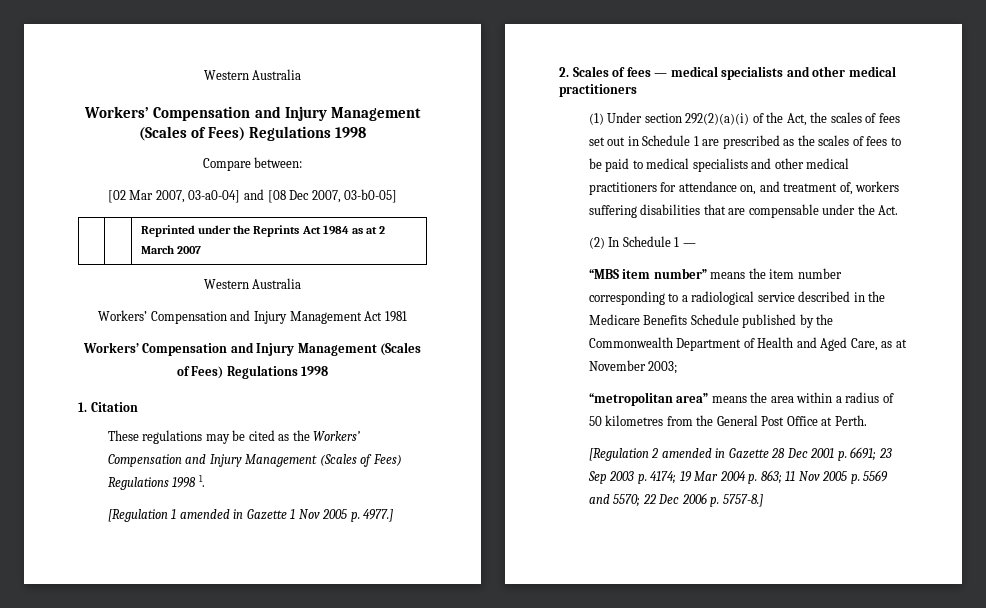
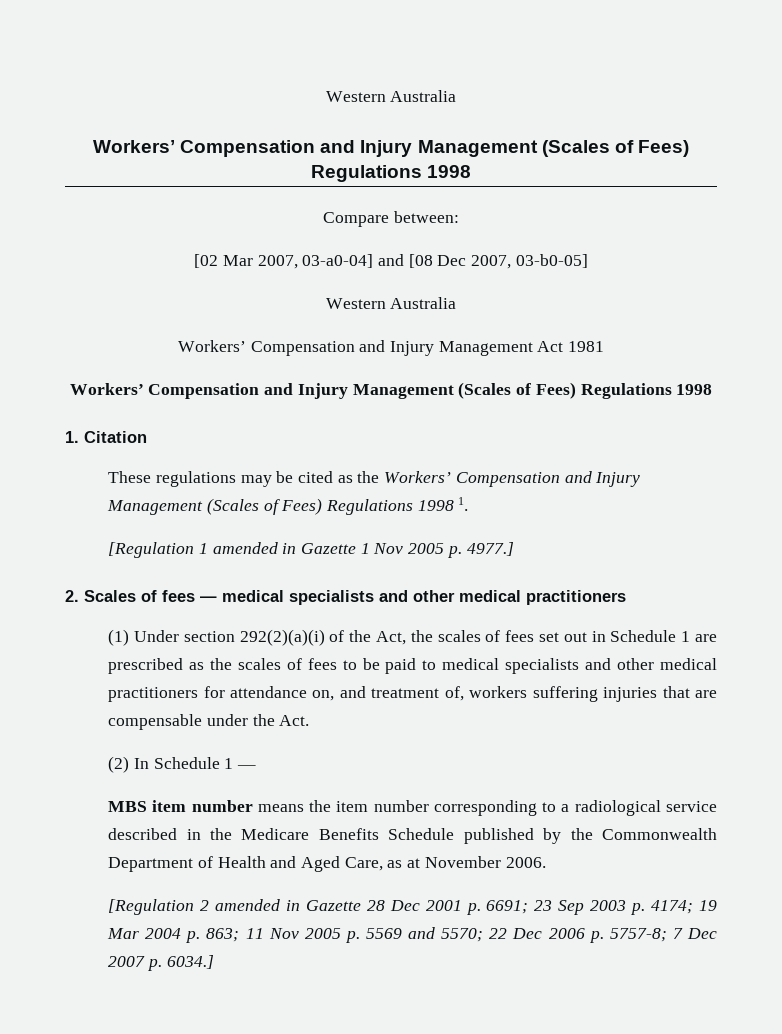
[141,225,385,237] [141,245,202,254] // | | Reprinted under the Reprints Act 1984 as at 2 March 2007 -> (588, 261) none
[640,204,701,215] disabilities -> [603,687,658,702] injuries
[588,268,707,279] “MBS item number” -> [108,800,253,812] MBS item number
[648,361,678,374] [588,392,894,406] [588,415,867,426] 2003; // “metropolitan area” means the area within a radius of 50 kilometres from the General Post Office at Perth. -> [505,857,546,868] 2006.
[722,494,763,507] 5757-8.] -> [609,928,717,942] [108,955,214,971] 5757-8; 7 Dec 2007 p. 6034.]

